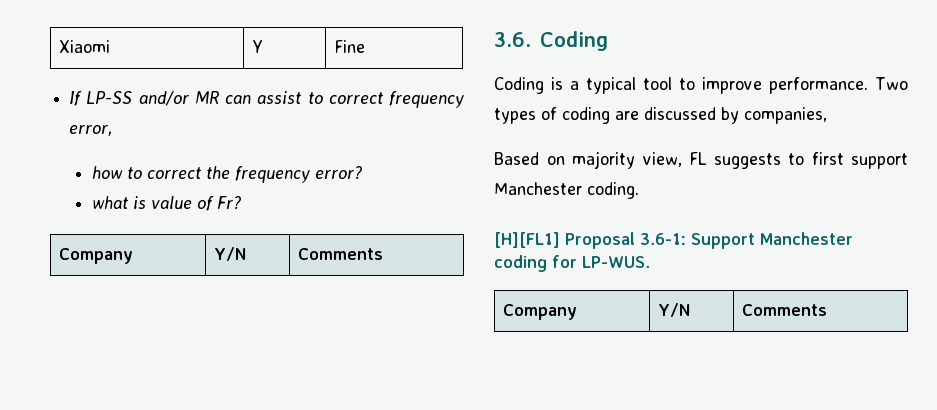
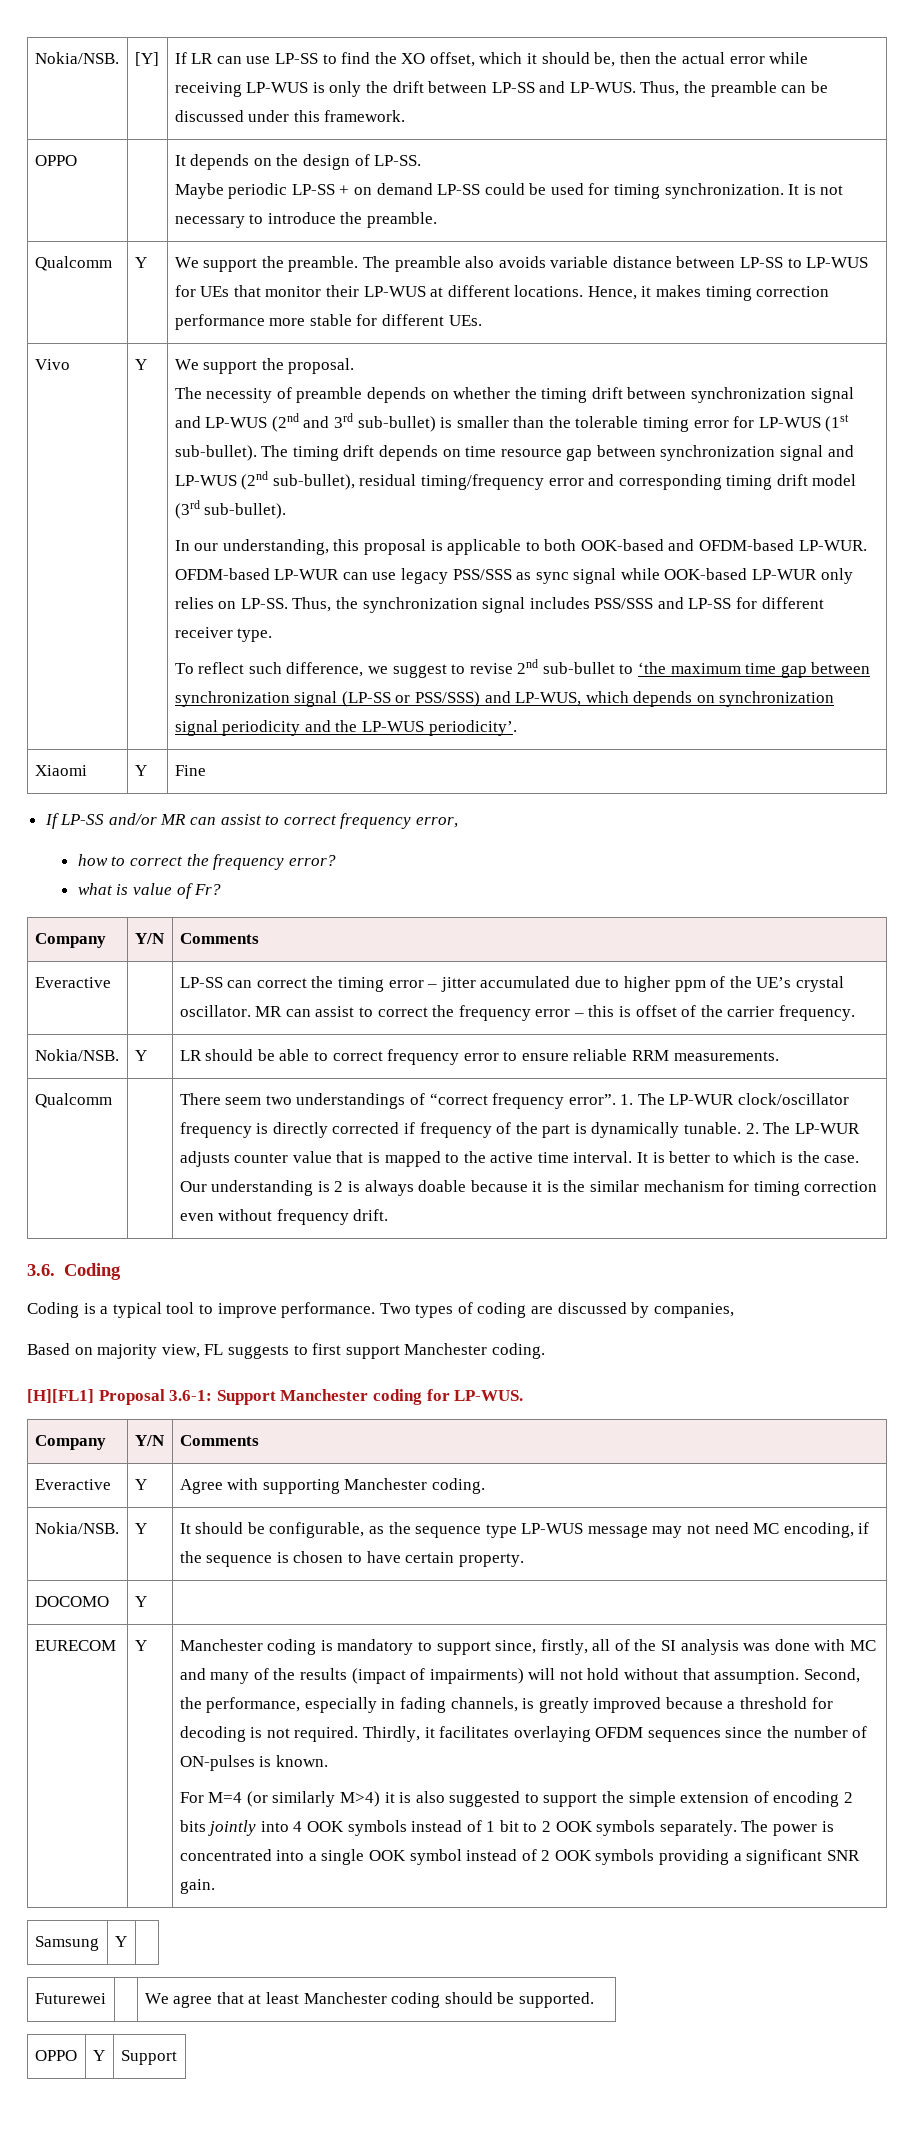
(58, 46) none -> [34,52,119,64] [134,52,159,66] [174,52,809,67] [174,81,828,97] [174,110,406,122] [34,155,77,166] [174,154,422,170] [174,183,844,199] [174,212,437,228] [34,256,112,271] [134,257,147,268] [174,256,869,272] [174,285,830,301] [174,314,482,330] [34,359,70,370] [134,359,147,370] [174,358,355,374] [174,387,854,403] [174,413,850,432] [174,445,854,461] [174,471,857,490] [174,500,287,519] [174,539,867,555] [174,568,853,584] [174,597,824,613] [174,627,273,642] [174,659,871,678] [174,691,835,707] [174,720,517,736] Nokia/NSB. | [Y] | If LR can use LP-SS to find the XO offset, which it should be, then the actual error while receiving LP-WUS is only the drift between LP-SS and LP-WUS. Thus, the preamble can be discussed under this framework. // OPPO | | It depends on the design of LP-SS. // Maybe periodic LP-SS + on demand LP-SS could be used for timing synchronization. It is not necessary to introduce the preamble. // Qualcomm | Y | We support the preamble. The preamble also avoids variable distance between LP-SS to LP-WUS for UEs that monitor their LP-WUS at different locations. Hence, it makes timing correction performance more stable for different UEs. // Vivo | Y | We support the proposal. // The necessity of preamble depends on whether the timing drift between synchronization signal and LP-WUS (2nd and 3rd sub-bullet) is smaller than the tolerable timing error for LP-WUS (1st sub-bullet). The timing drift depends on time resource gap between synchronization signal and LP-WUS (2nd sub-bullet), residual timing/frequency error and corresponding timing drift model (3rd sub-bullet). // In our understanding, this proposal is applicable to both OOK-based and OFDM-based LP-WUR. OFDM-based LP-WUR can use legacy PSS/SSS as sync signal while OOK-based LP-WUR only relies on LP-SS. Thus, the synchronization signal includes PSS/SSS and LP-SS for different receiver type. // To reflect such difference, we suggest to revise 2nd sub-bullet to ‘the maximum time gap between synchronization signal (LP-SS or PSS/SSS) and LP-WUS, which depends on synchronization signal periodicity and the LP-WUS periodicity’. //
(383, 254) none -> [34,977,111,988] [179,976,845,992] [179,1005,856,1021] [34,1049,119,1061] [134,1050,147,1061] [179,1049,779,1065] [34,1093,112,1108] [179,1093,850,1109] [179,1122,860,1138] [179,1151,860,1167] [179,1180,878,1196] [179,1209,389,1225] // Everactive | | LP-SS can correct the timing error – jitter accumulated due to higher ppm of the UE’s crystal oscillator. MR can assist to correct the frequency error – this is offset of the carrier frequency. // Nokia/NSB. | Y | LR should be able to correct frequency error to ensure reliable RRM measurements. // Qualcomm | | There seem two understandings of “correct frequency error”. 1. The LP-WUR clock/oscillator frequency is directly corrected if frequency of the part is dynamically tunable. 2. The LP-WUR adjusts counter value that is mapped to the active time interval. It is better to which is the case. Our understanding is 2 is always doable because it is the similar mechanism for timing correction even without frequency drift.
(827, 310) none -> [34,1479,111,1490] [134,1479,147,1490] [179,1478,485,1494] [34,1522,119,1534] [134,1523,147,1534] [179,1522,870,1538] [179,1551,524,1567] [34,1596,109,1607] [134,1596,147,1607] [34,1640,116,1651] [134,1640,147,1651] [179,1639,877,1655] [179,1668,860,1684] [179,1697,833,1713] [179,1726,868,1742] [179,1755,328,1771] [179,1791,854,1807] [179,1820,834,1836] [179,1849,860,1865] [179,1879,215,1894] [34,1936,99,1951] [114,1936,127,1947] [34,1993,106,2004] [144,1992,594,2008] [34,2050,77,2061] [92,2050,105,2061] [120,2050,177,2065] // Everactive | Y | Agree with supporting Manchester coding. // Nokia/NSB. | Y | It should be configurable, as the sequence type LP-WUS message may not need MC encoding, if the sequence is chosen to have certain property. // DOCOMO | Y | // EURECOM | Y | Manchester coding is mandatory to support since, firstly, all of the SI analysis was done with MC and many of the results (impact of impairments) will not hold without that assumption. Second, the performance, especially in fading channels, is greatly improved because a threshold for decoding is not required. Thirdly, it facilitates overlaying OFDM sequences since the number of ON-pulses is known. // For M=4 (or similarly M>4) it is also suggested to support the simple extension of encoding 2 bits jointly into 4 OOK symbols instead of 1 bit to 2 OOK symbols separately. The power is concentrated into a single OOK symbol instead of 2 OOK symbols providing a significant SNR gain. // Samsung | Y | // Futurewei | | We agree that at least Manchester coding should be supported. // OPPO | Y | Support

